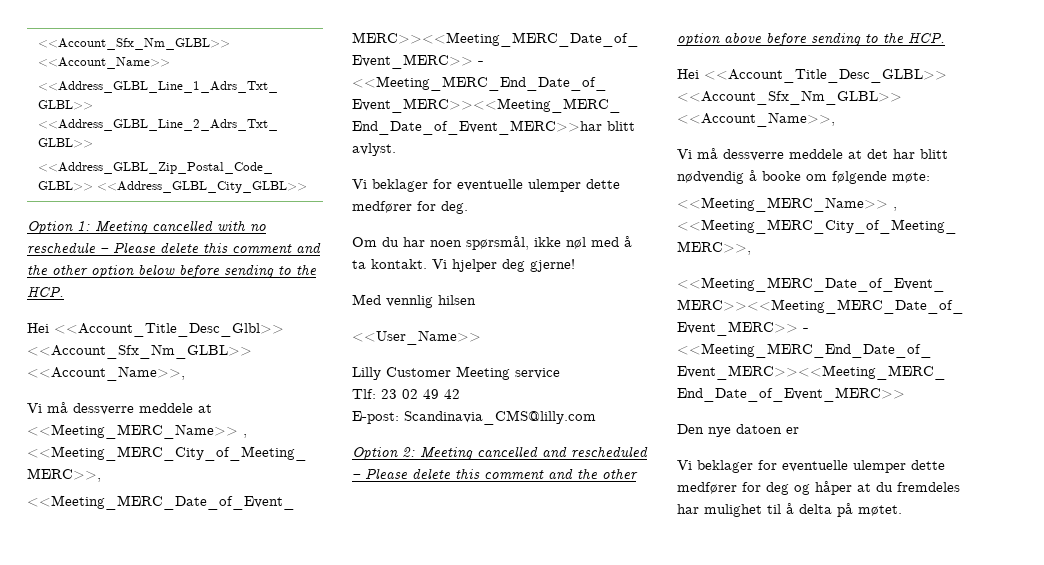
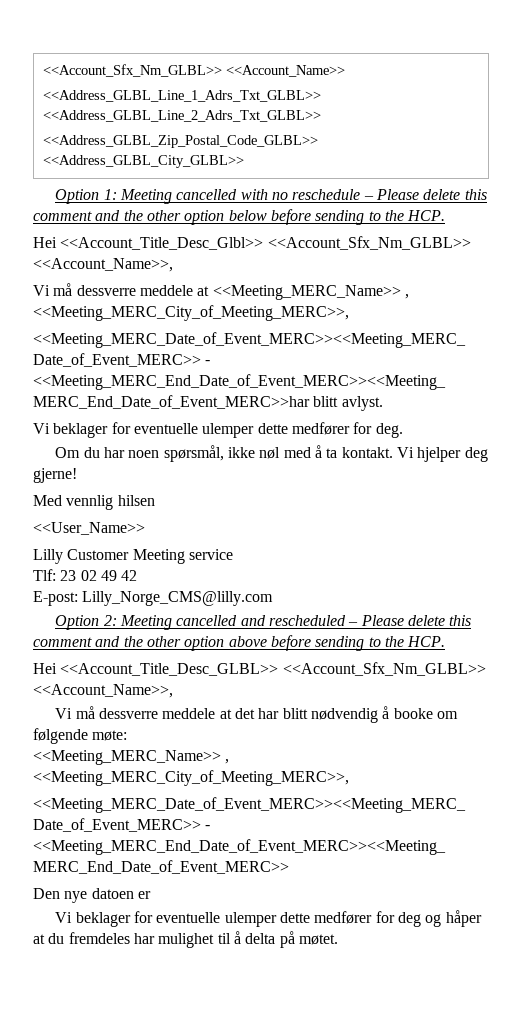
[404,410,596,425] Scandinavia_CMS@lilly.com -> [82,591,274,606] Lilly_Norge_CMS@lilly.com

